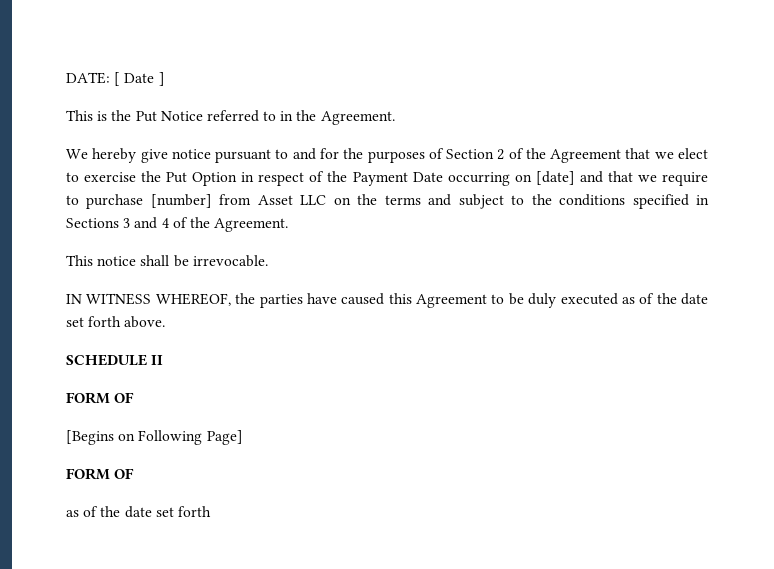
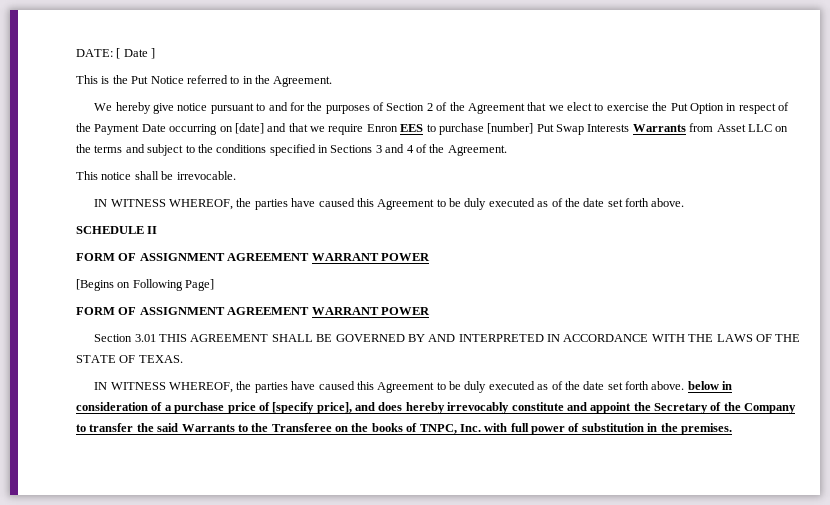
(708, 179) none -> [366,124,424,132] Enron EES
(212, 201) none -> [536,124,686,135] Put Swap Interests Warrants
(135, 397) none -> [139,253,430,261] ASSIGNMENT AGREEMENT WARRANT POWER
[66,506,211,518] // as of the date set forth -> [139,307,430,315] [94,334,801,342] [76,355,183,363] [94,381,733,393] [76,402,797,414] [76,423,732,435] ASSIGNMENT AGREEMENT WARRANT POWER // Section 3.01 THIS AGREEMENT SHALL BE GOVERNED BY AND INTERPRETED IN ACCORDANCE WITH THE LAWS OF THE STATE OF TEXAS. // IN WITNESS WHEREOF, the parties have caused this Agreement to be duly executed as of the date set forth above. below in consideration of a purchase price of [specify price], and does hereby irrevocably constitute and appoint the Secretary of the Company to transfer the said Warrants to the Transferee on the books of TNPC, Inc. with full power of substitution in the premises.

